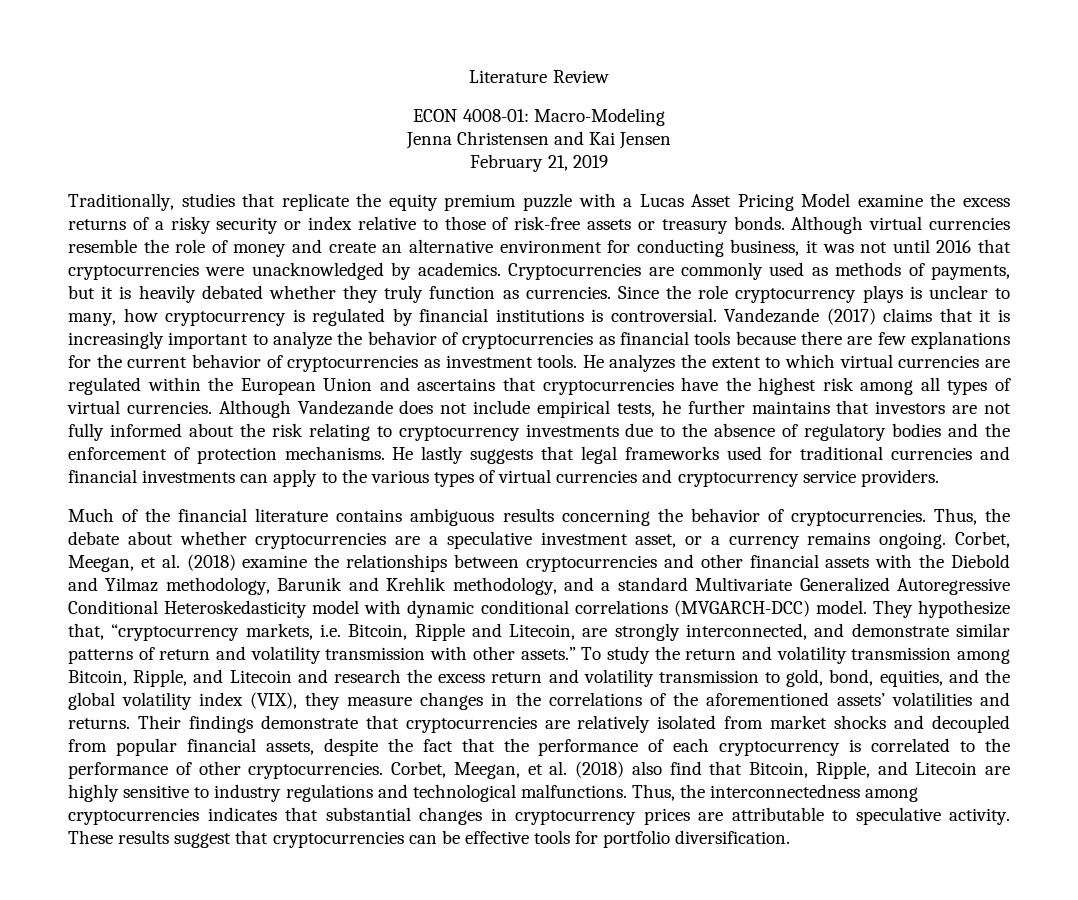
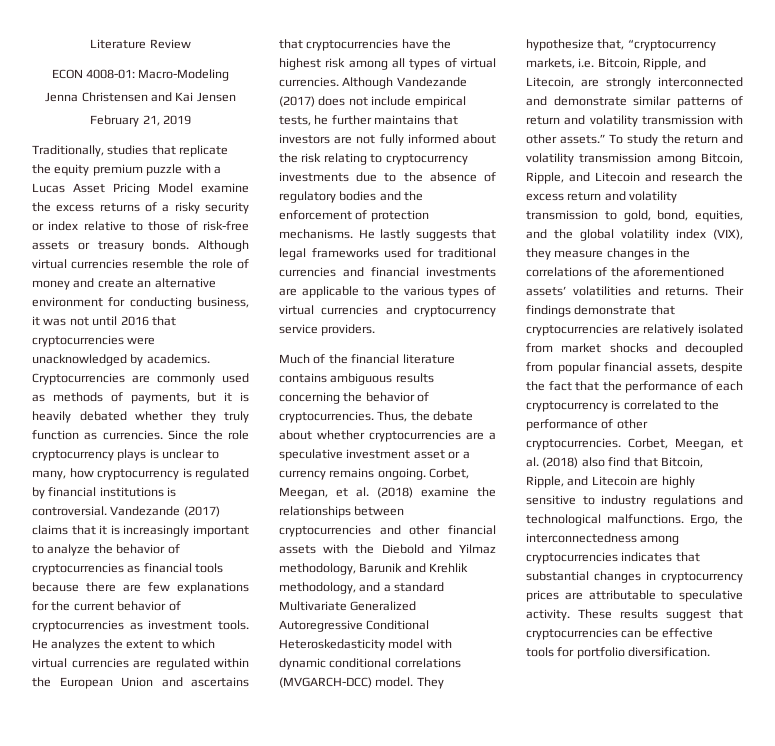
(393, 407) none -> [279,96,315,107] (2017)
[240,469,318,487] can apply -> [279,286,359,298] are applicable
[635,534,677,548] asset, -> [413,450,445,459] asset
[414,623,465,641] Ripple -> [643,58,682,70] Ripple,
[686,623,808,640] interconnected, -> [658,77,743,87] interconnected
[632,784,676,801] Thus, -> [690,514,718,526] Ergo,

